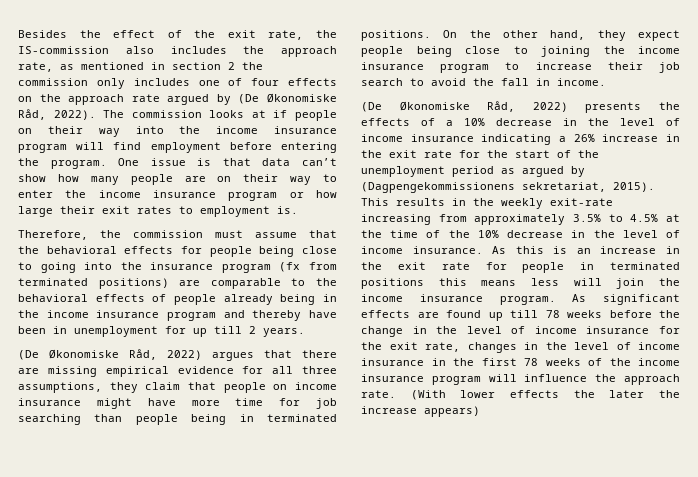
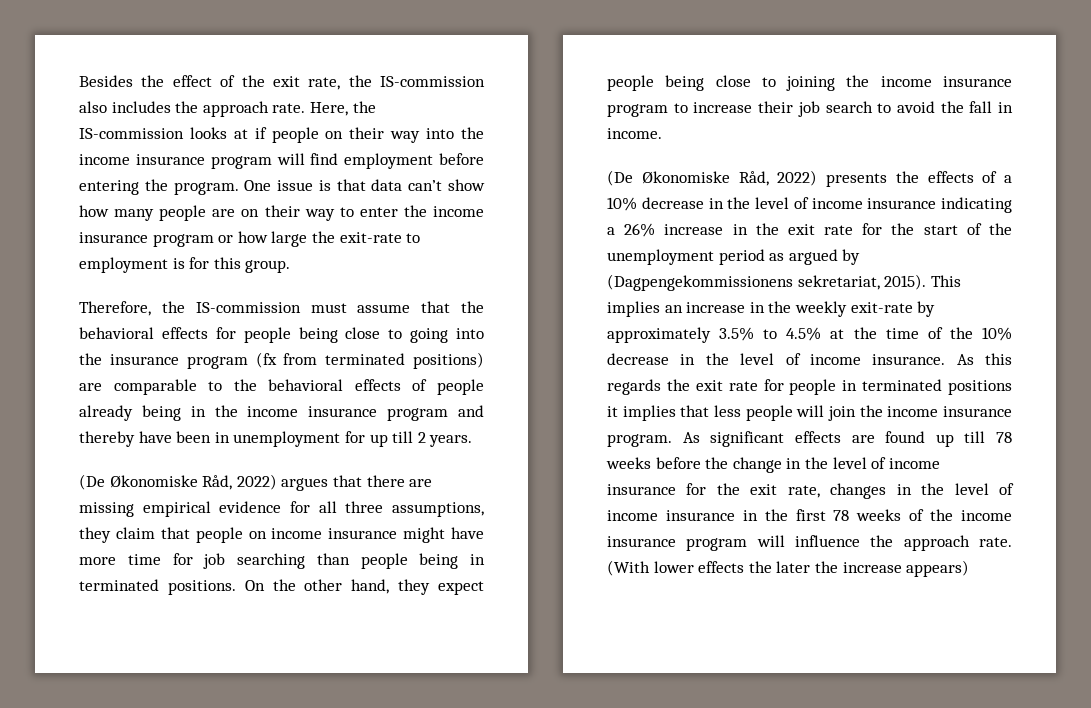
[18,62,263,72] [18,78,337,89] [18,93,338,105] [18,109,202,120] rate, as mentioned in section 2 the commission only includes one of four effects on the approach rate argued by (De Økonomiske Råd, 2022). The commission -> [272,101,376,116] [79,128,184,139] rate. Here, the IS-commission
[60,206,298,217] their exit rates to employment is. -> [311,231,421,243] [79,257,291,273] the exit-rate to employment is for this group.
[133,230,203,238] commission -> [195,302,301,313] IS-commission
[396,198,445,206] results -> [607,301,746,317] implies an increase
[361,214,467,225] increasing from -> [917,301,936,317] by
[553,246,680,254] is an increase in -> [607,379,661,395] regards
[438,278,559,286] this means less -> [607,405,793,421] it implies that less people

